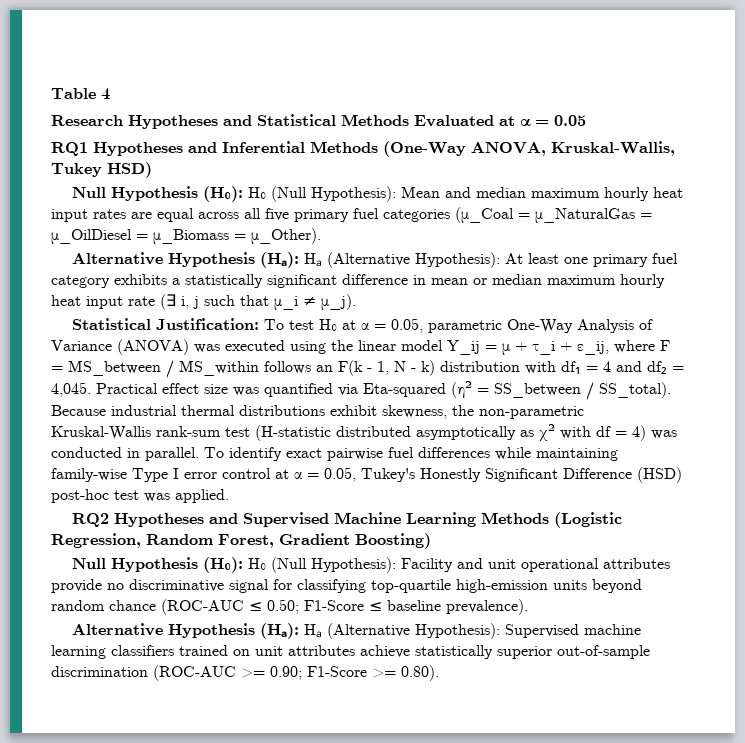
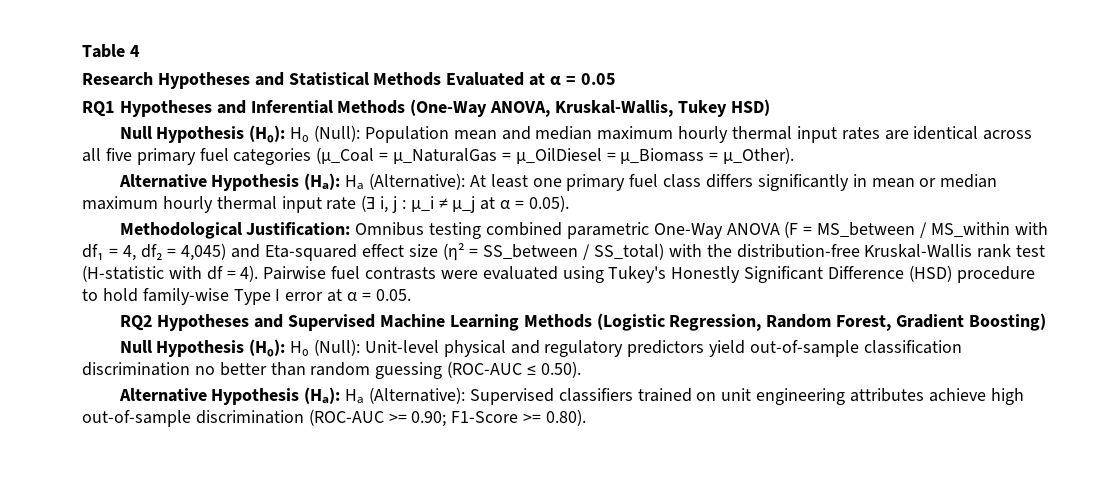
[271,186,441,202] (Null Hypothesis): Mean -> [313,125,497,143] (Null): Population mean
[653,187,684,198] heat -> [732,126,793,140] thermal
[157,208,194,222] equal -> [913,126,979,140] identical
[327,252,501,268] (Alternative Hypothesis): -> [368,173,465,190] (Alternative):
[51,274,408,288] category exhibits a statistically significant difference -> [663,174,849,191] class differs significantly
[51,295,81,306] heat -> [216,196,277,210] thermal
[204,294,356,311] [72,318,654,333] [51,339,670,356] [51,360,684,378] [51,381,671,400] [51,405,584,419] [51,424,677,441] [51,447,618,461] [51,467,356,482] such that μ_i ≠ μ_j). // Statistical Justification: To test H₀ at α = 0.05, parametric One-Way Analysis of Variance (ANOVA) was executed using the linear model Y_ij = μ + τ_i + ε_ij, where F = MS_between / MS_within follows an F(k - 1, N - k) distribution with df₁ = 4 and df₂ = 4,045. Practical effect size was quantified via Eta-squared (η² = SS_between / SS_total). Because industrial thermal distributions exhibit skewness, the non-parametric Kruskal-Wallis rank-sum test (H-statistic distributed asymptotically as χ² with df = 4) was conducted in parallel. To identify exact pairwise fuel differences while maintaining family-wise Type I error control at α = 0.05, -> [401,195,569,213] [119,221,1048,239] [82,243,1046,261] [82,265,604,283] : μ_i ≠ μ_j at α = 0.05). // Methodological Justification: Omnibus testing combined parametric One-Way ANOVA (F = MS_between / MS_within with df₁ = 4, df₂ = 4,045) and Eta-squared effect size (η² = SS_between / SS_total) with the distribution-free Kruskal-Wallis rank test (H-statistic with df = 4). Pairwise fuel contrasts were evaluated using
[51,489,229,503] post-hoc test was applied. -> [956,266,1035,283] [82,288,411,305] procedure to hold family-wise Type I error at α = 0.05.
[271,557,671,573] [51,579,642,593] [51,599,528,615] [72,623,642,639] [51,645,106,659] (Null Hypothesis): Facility and unit operational attributes provide no discriminative signal for classifying top-quartile high-emission units beyond random chance (ROC-AUC ≤ 0.50; F1-Score ≤ baseline prevalence). // Alternative Hypothesis (Hₐ): Hₐ (Alternative Hypothesis): Supervised machine learning -> [313,339,962,357] [82,361,581,379] [118,387,554,405] (Null): Unit-level physical and regulatory predictors yield out-of-sample classification discrimination no better than random guessing (ROC-AUC ≤ 0.50). // Alternative Hypothesis (Hₐ): Hₐ (Alternative): Supervised
(283, 651) none -> [756,388,846,405] engineering
[415,645,552,659] statistically superior -> [990,388,1024,405] high

